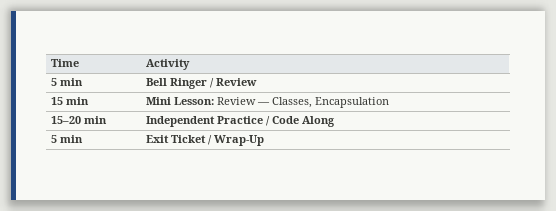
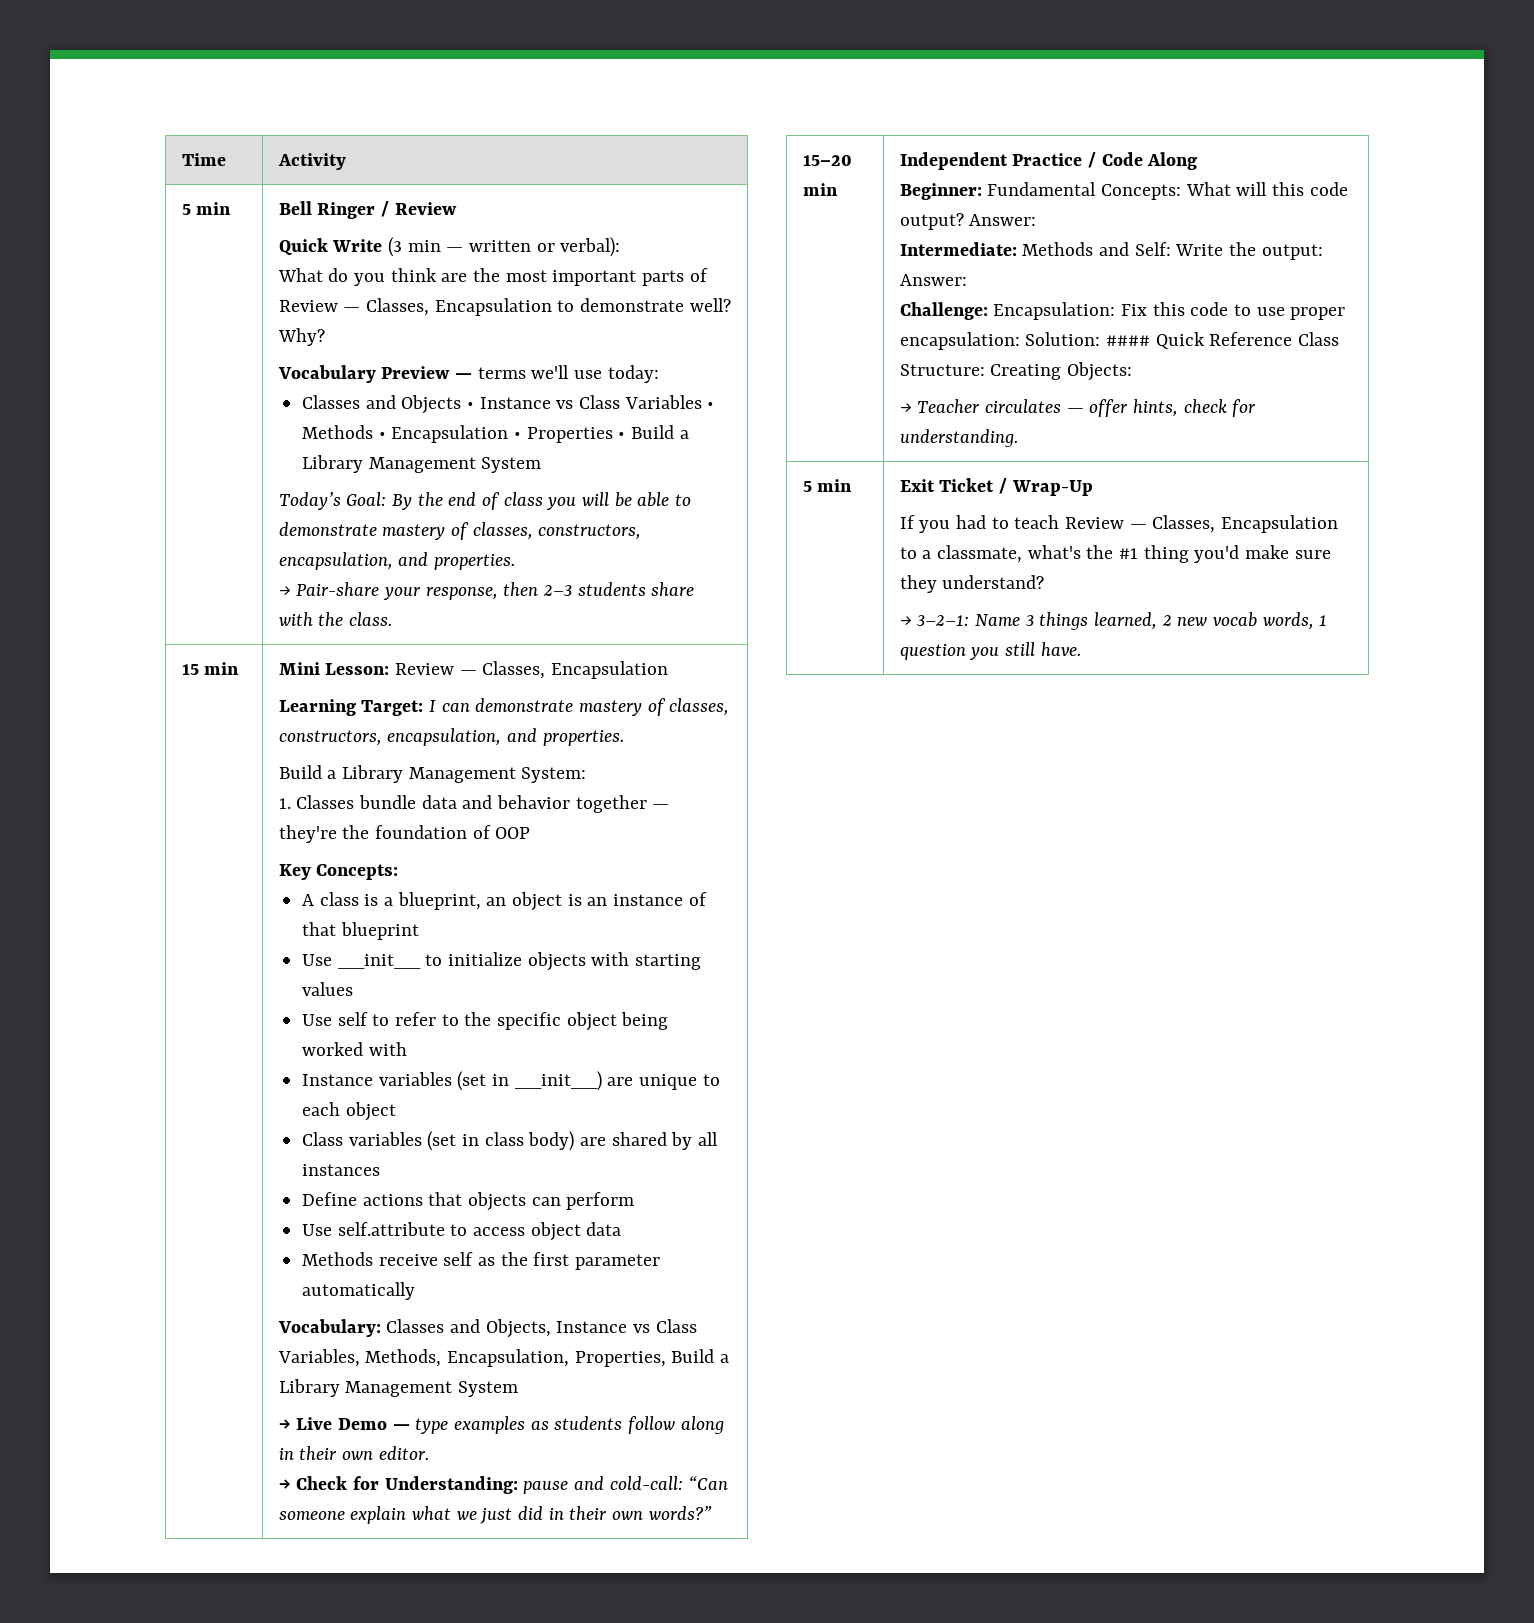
(257, 82) none -> [278,237,621,257] [277,268,708,286] [278,298,731,316] [277,328,325,346] [277,365,659,383] [301,395,715,414] [301,425,689,443] [301,455,542,473] [278,492,692,510] [278,522,642,540] [278,552,516,570] [278,582,695,600] [278,612,393,626] // Quick Write (3 min — written or verbal): // What do you think are the most important parts of Review — Classes, Encapsulation to demonstrate well? Why? // Vocabulary Preview — terms we'll use today: // Classes and Objects • Instance vs Class Variables • Methods • Encapsulation • Properties • Build a Library Management System // Today’s Goal: By the end of class you will be able to demonstrate mastery of classes, constructors, encapsulation, and properties. // → Pair-share your response, then 2–3 students share with the class.
(389, 102) none -> [278,698,730,716] [278,728,624,746] [278,765,587,783] [278,795,670,813] [278,825,531,843] [278,864,399,880] [301,892,707,911] [301,922,419,940] [301,952,701,971] [301,982,353,996] [301,1012,669,1031] [301,1042,407,1056] [301,1071,720,1091] [301,1102,396,1121] [301,1131,718,1151] [301,1164,380,1176] [301,1192,635,1211] [301,1222,622,1241] [301,1252,660,1270] [301,1282,415,1300] [277,1319,697,1338] [277,1349,730,1367] [278,1379,519,1397] [278,1416,724,1434] [278,1446,429,1460] [278,1476,729,1494] [278,1506,712,1524] // Learning Target: I can demonstrate mastery of classes, constructors, encapsulation, and properties. // Build a Library Management System: // 1. Classes bundle data and behavior together — they're the foundation of OOP // Key Concepts: // A class is a blueprint, an object is an instance of that blueprint // Use __init__ to initialize objects with starting values // Use self to refer to the specific object being worked with // Instance variables (set in __init__) are unique to each object // Class variables (set in class body) are shared by all instances // Define actions that objects can perform // Use self.attribute to access object data // Methods receive self as the first parameter automatically // Vocabulary: Classes and Objects, Instance vs Class Variables, Methods, Encapsulation, Properties, Build a Library Management System // → Live Demo — type examples as students follow along in their own editor. // → Check for Understanding: pause and cold-call: “Can someone explain what we just did in their own words?”
(335, 121) none -> [899,182,1348,200] [899,213,1037,230] [899,242,1323,260] [899,274,967,286] [899,302,1346,320] [899,332,1340,350] [899,362,1133,381] [899,399,1257,417] [899,429,1018,447] // Beginner: Fundamental Concepts: What will this code output? Answer: // Intermediate: Methods and Self: Write the output: Answer: // Challenge: Encapsulation: Fix this code to use proper encapsulation: Solution: #### Quick Reference Class Structure: Creating Objects: // → Teacher circulates — offer hints, check for understanding.
(264, 140) none -> [899,515,1339,533] [899,545,1331,563] [899,575,1045,593] [899,612,1328,630] [899,642,1081,660] // If you had to teach Review — Classes, Encapsulation to a classmate, what's the #1 thing you'd make sure they understand? // → 3–2–1: Name 3 things learned, 2 new vocab words, 1 question you still have.

